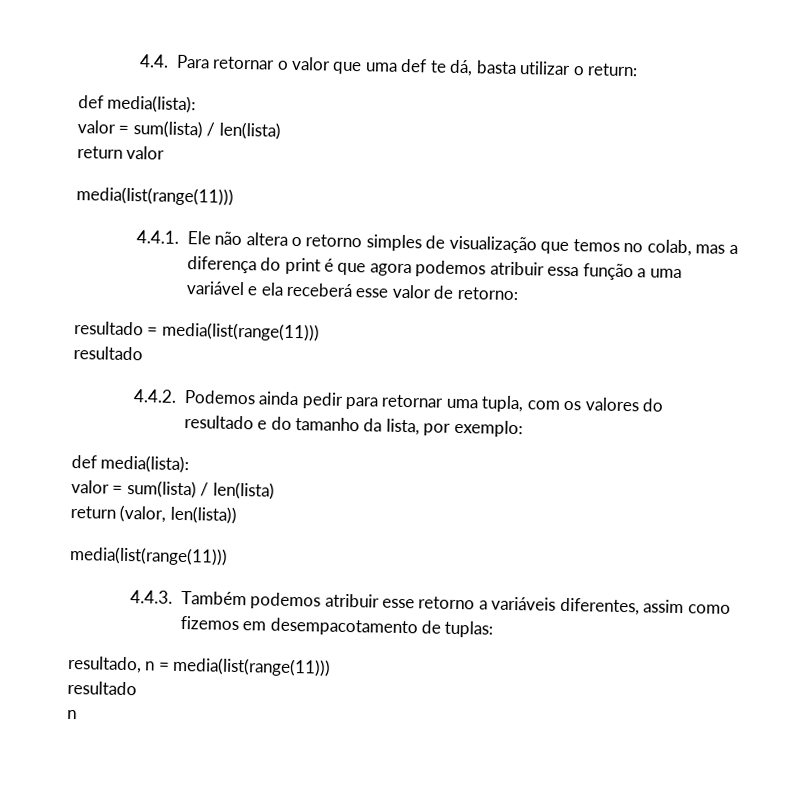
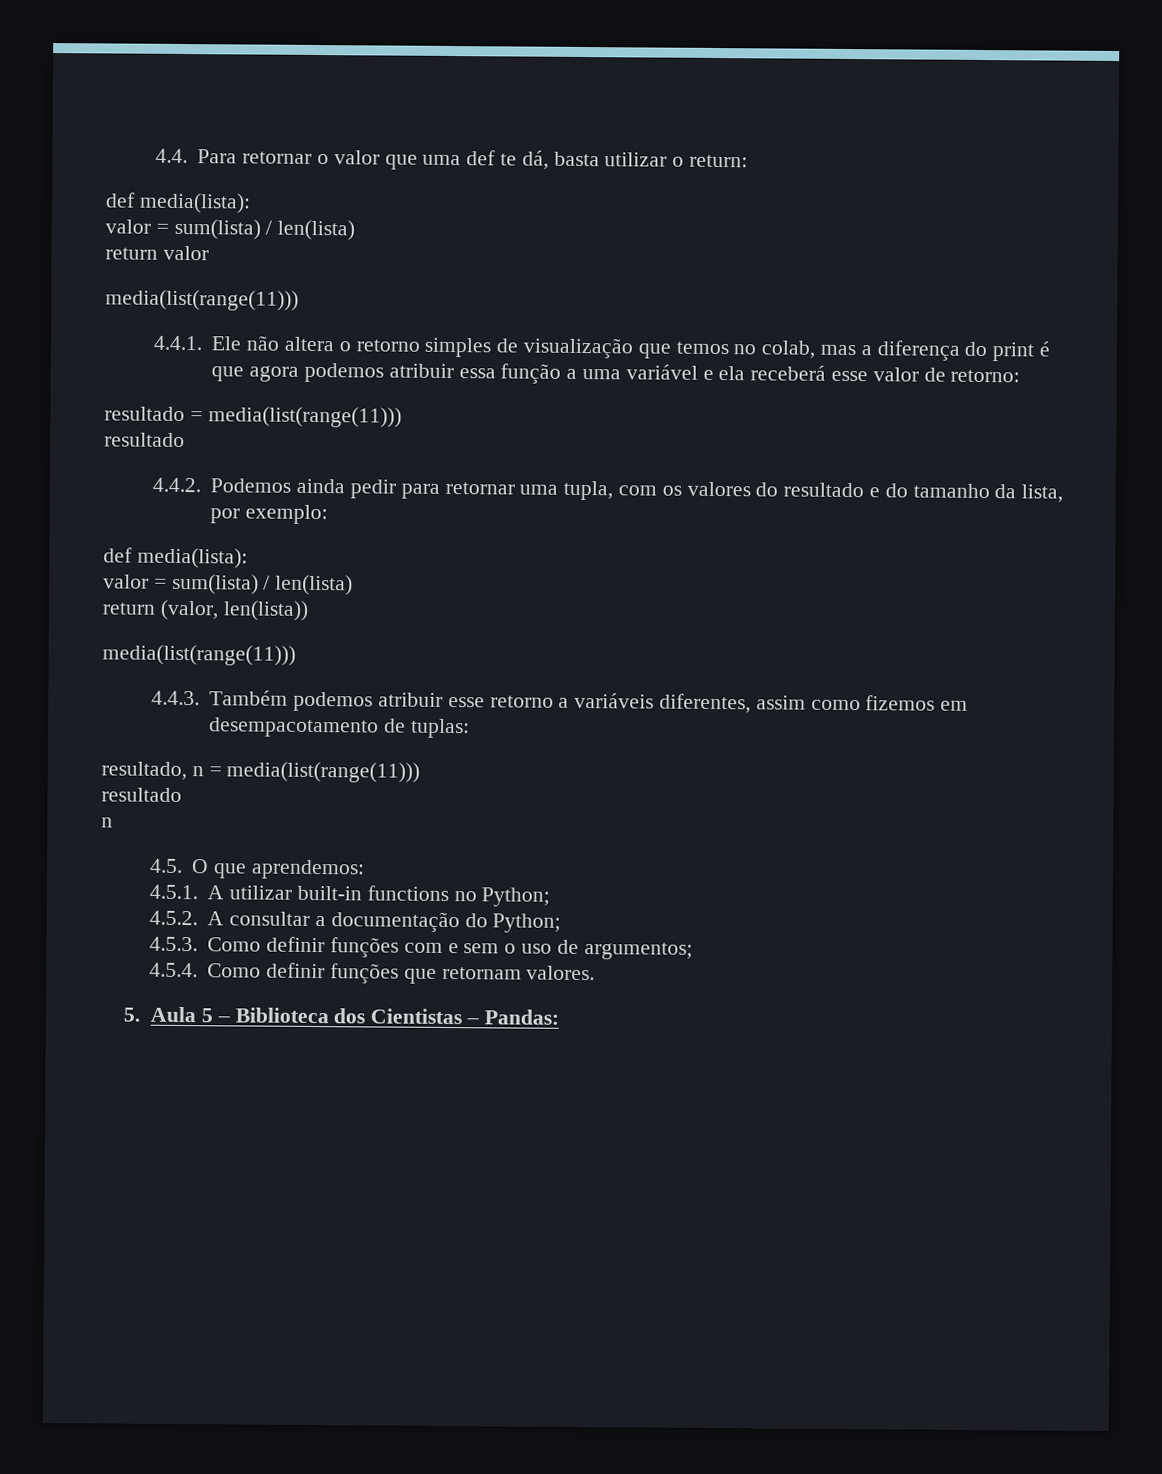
(77, 714) none -> [148,858,366,880] [148,884,551,907] [148,910,562,933] [148,936,693,960] [148,962,596,984] [123,1006,559,1025] // 4.5. O que aprendemos: // 4.5.1. A utilizar built-in functions no Python; // 4.5.2. A consultar a documentação do Python; // 4.5.3. Como definir funções com e sem o uso de argumentos; // 4.5.4. Como definir funções que retornam valores. // 5. Aula 5 – Biblioteca dos Cientistas – Pandas:

